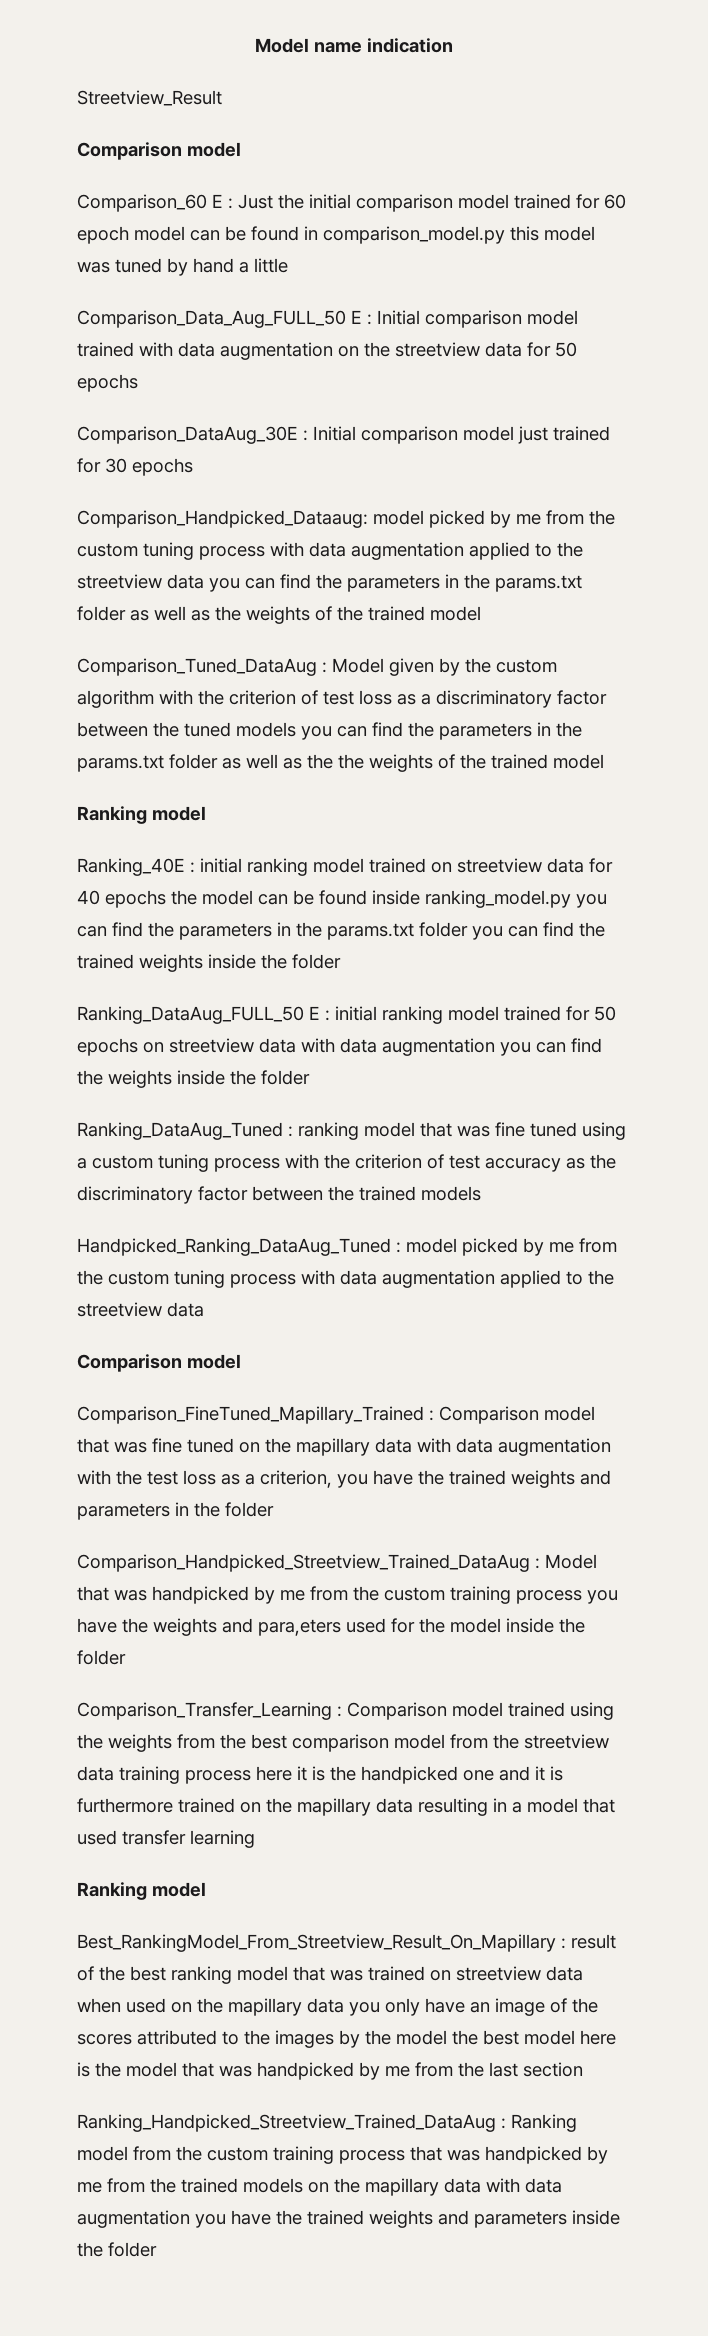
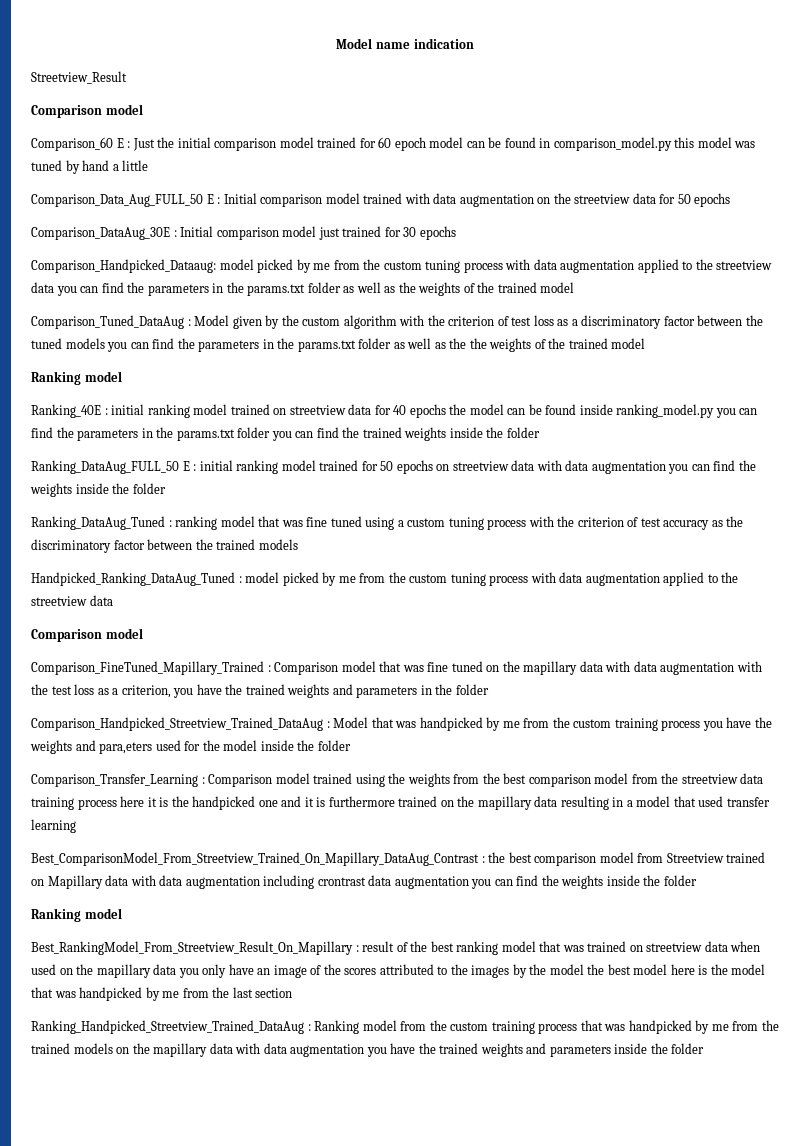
(255, 1839) none -> [31,852,766,866] [31,875,697,889] // Best_ComparisonModel_From_Streetview_Trained_On_Mapillary_DataAug_Contrast : the best comparison model from Streetview trained on Mapillary data with data augmentation including crontrast data augmentation you can find the weights inside the folder

